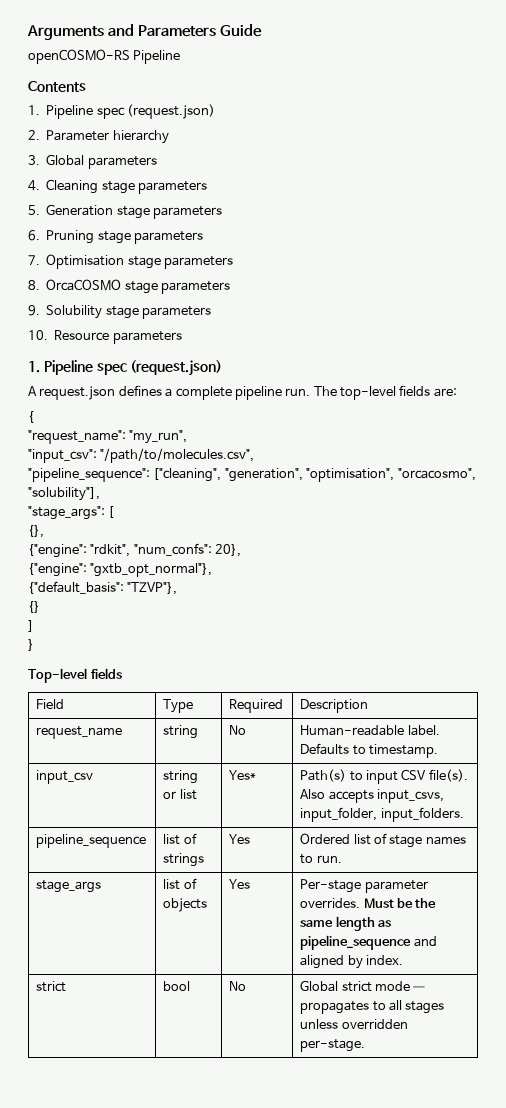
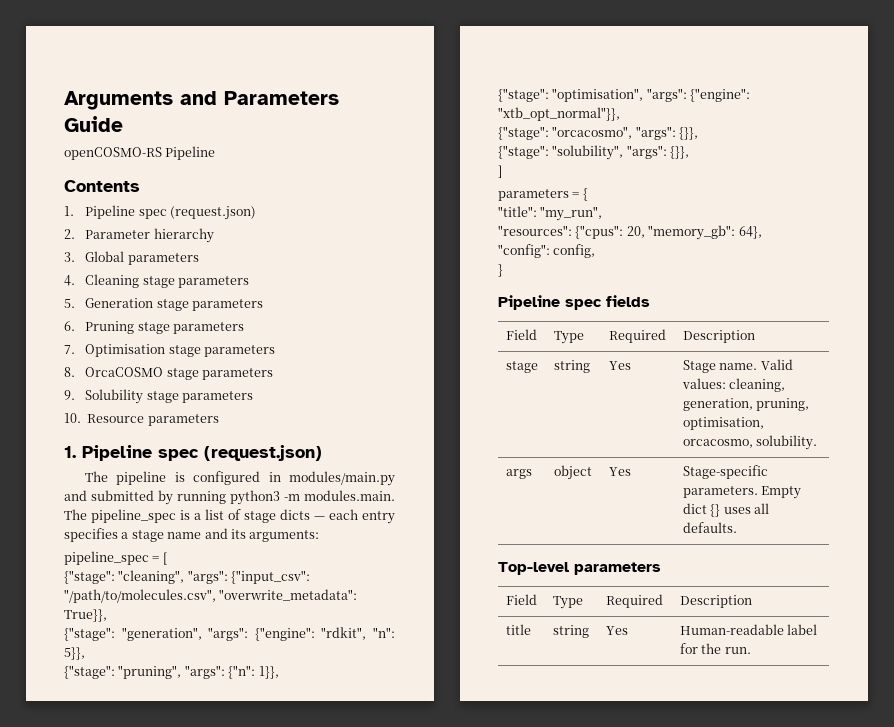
[28,385,457,400] [28,411,34,423] [28,430,188,444] [28,448,255,463] [28,468,476,482] [28,487,100,501] [28,506,115,520] [28,525,44,538] [28,543,242,558] [28,563,213,577] [28,581,178,595] [28,601,40,613] [28,620,34,632] A request.json defines a complete pipeline run. The top-level fields are: // { // "request_name": "my_run", // "input_csv": "/path/to/molecules.csv", // "pipeline_sequence": ["cleaning", "generation", "optimisation", "orcacosmo", "solubility"], // "stage_args": [ // {}, // {"engine": "rdkit", "num_confs": 20}, // {"engine": "gxtb_opt_normal"}, // {"default_basis": "TZVP"}, // {} // ] -> [84,471,395,486] [64,490,395,505] [64,509,395,524] [64,528,320,542] [64,551,167,565] [64,570,311,584] [64,589,358,603] [64,609,107,622] [64,627,395,641] [64,647,85,660] [64,665,279,679] [498,88,751,102] [498,107,620,121] [498,126,699,140] [498,145,690,160] [498,165,502,178] [498,188,588,201] [498,206,603,221] [498,225,762,240] [498,244,596,258] The pipeline is configured in modules/main.py and submitted by running python3 -m modules.main. The pipeline_spec is a list of stage dicts — each entry specifies a stage name and its arguments: // pipeline_spec = [ // {"stage": "cleaning", "args": {"input_csv": "/path/to/molecules.csv", "overwrite_metadata": True}}, // {"stage": "generation", "args": {"engine": "rdkit", "n": 5}}, // {"stage": "pruning", "args": {"n": 1}}, // {"stage": "optimisation", "args": {"engine": "xtb_opt_normal"}}, // {"stage": "orcacosmo", "args": {}}, // {"stage": "solubility", "args": {}}, // ] // parameters = { // "title": "my_run", // "resources": {"cpus": 20, "memory_gb": 64}, // "config": config,
[28,668,87,683] Top-level -> [498,295,602,310] Pipeline spec
[36,726,123,739] [163,725,199,739] [229,725,247,735] [300,725,440,736] [300,743,438,758] [36,770,94,784] [163,770,199,784] [163,789,197,800] [229,770,257,780] [300,769,468,784] [300,789,444,803] [300,807,464,822] [36,834,147,848] [163,833,197,845] [163,853,205,867] [229,834,251,844] [300,833,466,848] [300,854,342,864] [36,880,102,893] [163,878,197,890] [163,898,208,912] [229,879,251,889] [300,879,428,893] [300,898,437,908] [300,916,391,931] [300,935,437,950] [300,955,403,969] [36,981,67,992] [163,981,191,991] [229,981,247,991] [300,980,426,992] [300,1000,445,1014] [300,1019,408,1029] [300,1039,366,1052] request_name | string | No | Human-readable label. Defaults to timestamp. // input_csv | string or list | Yes* | Path(s) to input CSV file(s). Also accepts input_csvs, input_folder, input_folders. // pipeline_sequence | list of strings | Yes | Ordered list of stage names to run. // stage_args | list of objects | Yes | Per-stage parameter overrides. Must be the same length as pipeline_sequence and aligned by index. // strict | bool | No | Global strict mode — propagates to all stages unless overridden per-stage. -> [505,361,538,373] [553,360,590,373] [608,361,631,370] [682,359,793,373] [681,378,786,392] [682,398,810,411] [682,417,764,430] [682,435,818,450] [505,469,532,479] [553,465,592,480] [608,467,631,476] [682,465,768,479] [682,486,802,499] [682,503,770,517] [682,522,737,533] [498,562,661,575] [505,594,537,605] [552,596,583,609] [605,594,663,608] [679,595,752,608] [505,624,531,635] [552,625,589,638] [605,626,628,635] [679,624,818,635] [679,643,751,654] stage | string | Yes | Stage name. Valid values: cleaning, generation, pruning, optimisation, orcacosmo, solubility. // args | object | Yes | Stage-specific parameters. Empty dict {} uses all defaults. // Top-level parameters // Field | Type | Required | Description // title | string | Yes | Human-readable label for the run.

